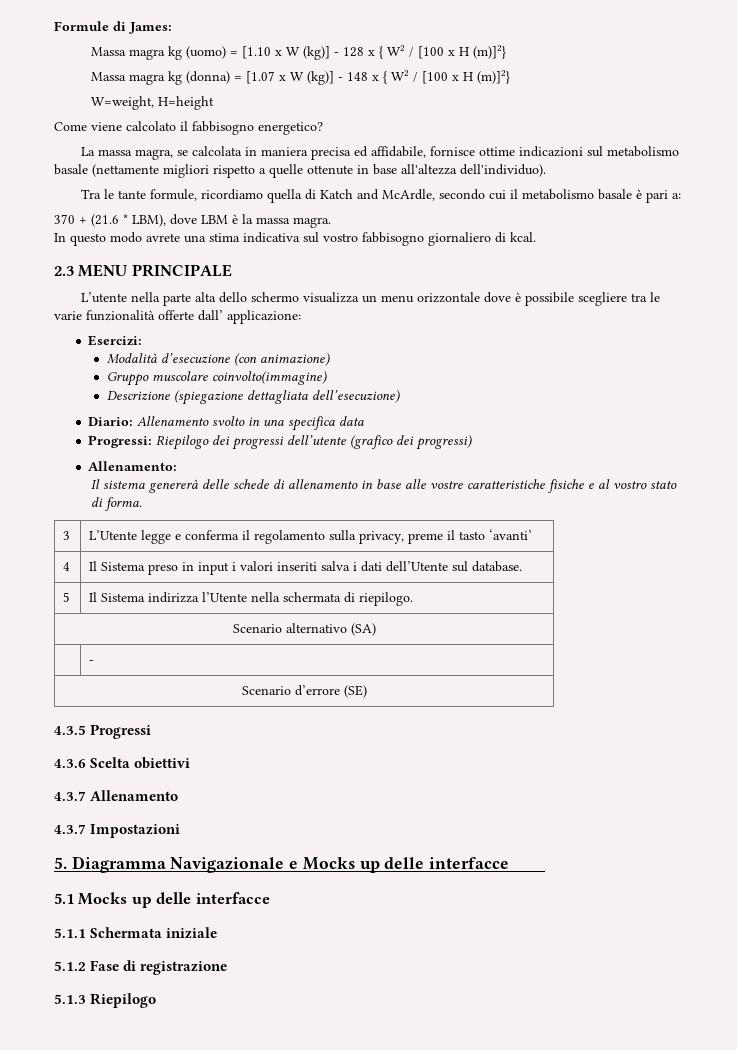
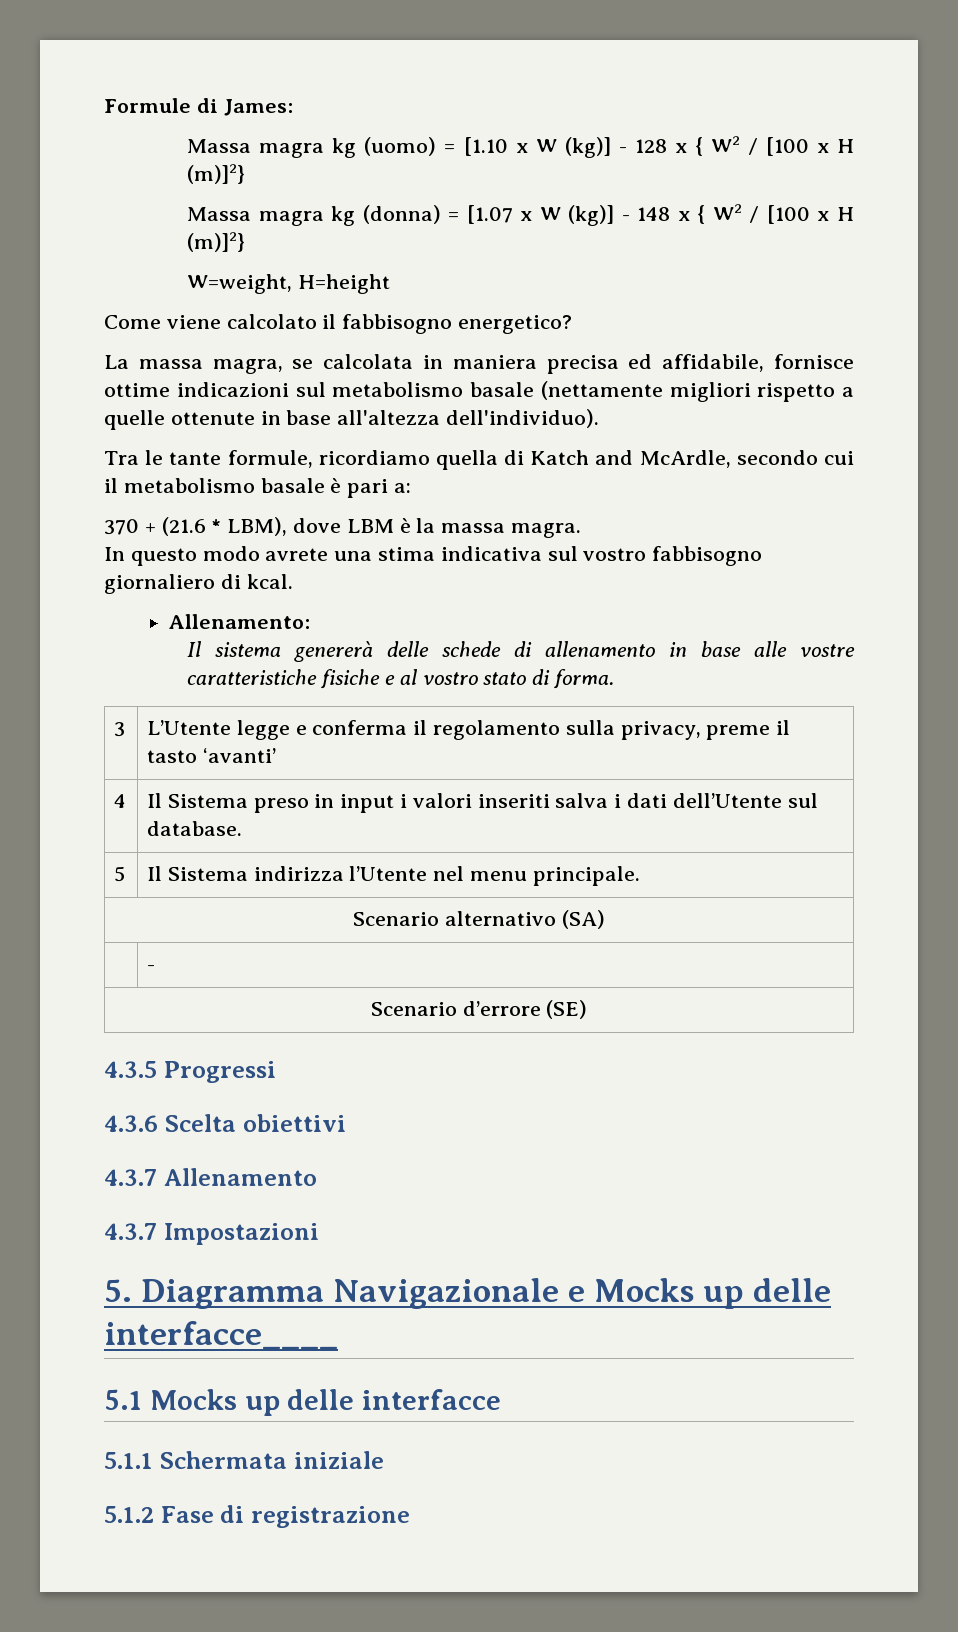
[54,264,232,277] [81,292,661,306] [54,310,301,324] [88,335,143,346] [106,353,330,366] [106,371,327,386] [106,390,400,405] [88,416,365,431] [88,435,473,450] // 2.3 MENU PRINCIPALE // L’utente nella parte alta dello schermo visualizza un menu orizzontale dove è possibile scegliere tra le varie funzionalità offerte dall’ applicazione: // Esercizi: // Modalità d’esecuzione (con animazione) // Gruppo muscolare coinvolto(immagine) // Descrizione (spiegazione dettagliata dell’esecuzione) // Diario: Allenamento svolto in una specifica data // Progressi: Riepilogo dei progressi dell’utente (grafico dei progressi) -> (293, 581) none
[251,592,414,606] nella schermata di riepilogo. -> [433,866,640,886] nel menu principale.
[54,993,157,1008] // 5.1.3 Riepilogo -> (411, 1517) none

